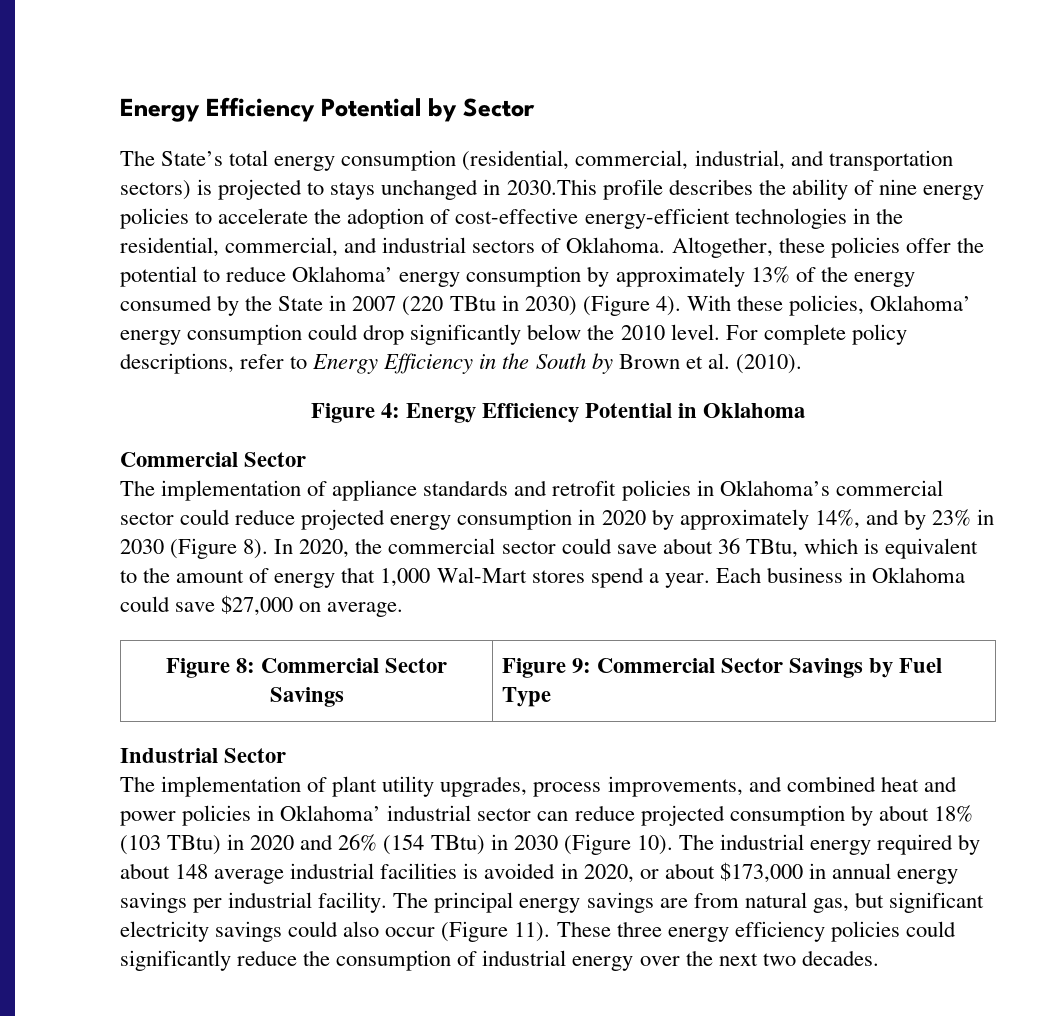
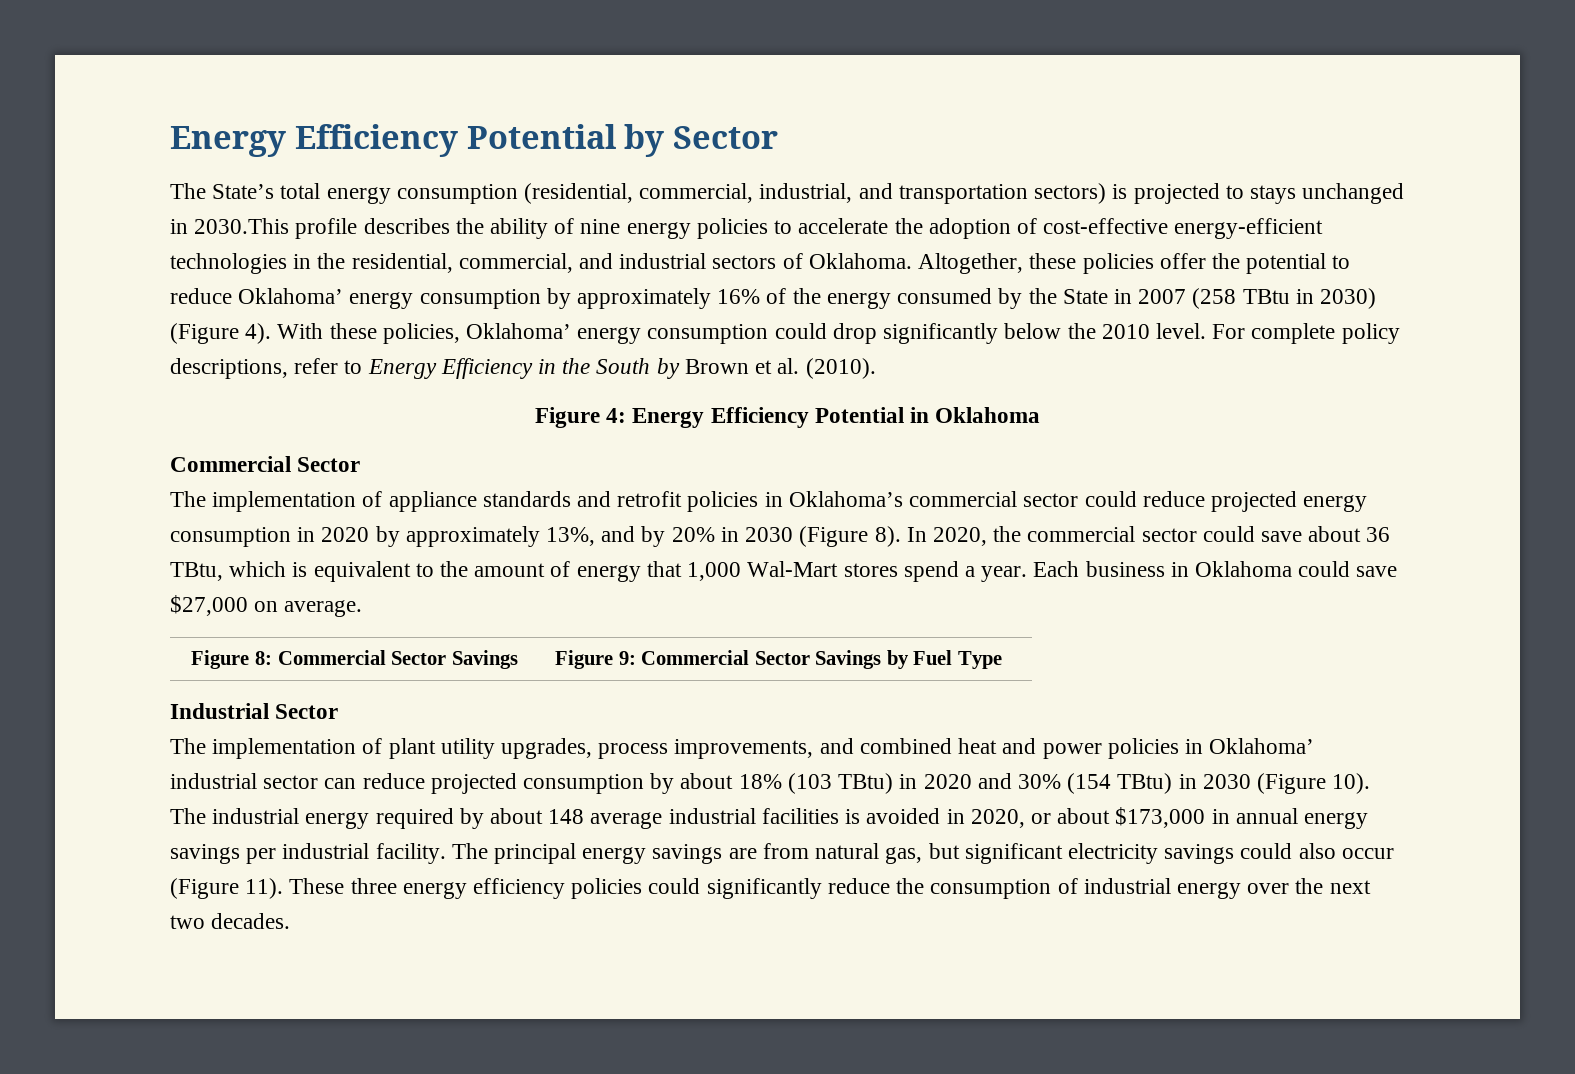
[750,266,790,283] 13% -> [717,289,761,304] 16%
[402,296,444,316] (220 -> [1192,288,1237,309] (258
[814,509,860,529] 14%, -> [546,527,596,546] 13%,
[931,509,971,526] 23% -> [671,527,715,542] 20%
[338,834,378,851] 26% -> [1017,774,1061,789] 30%

